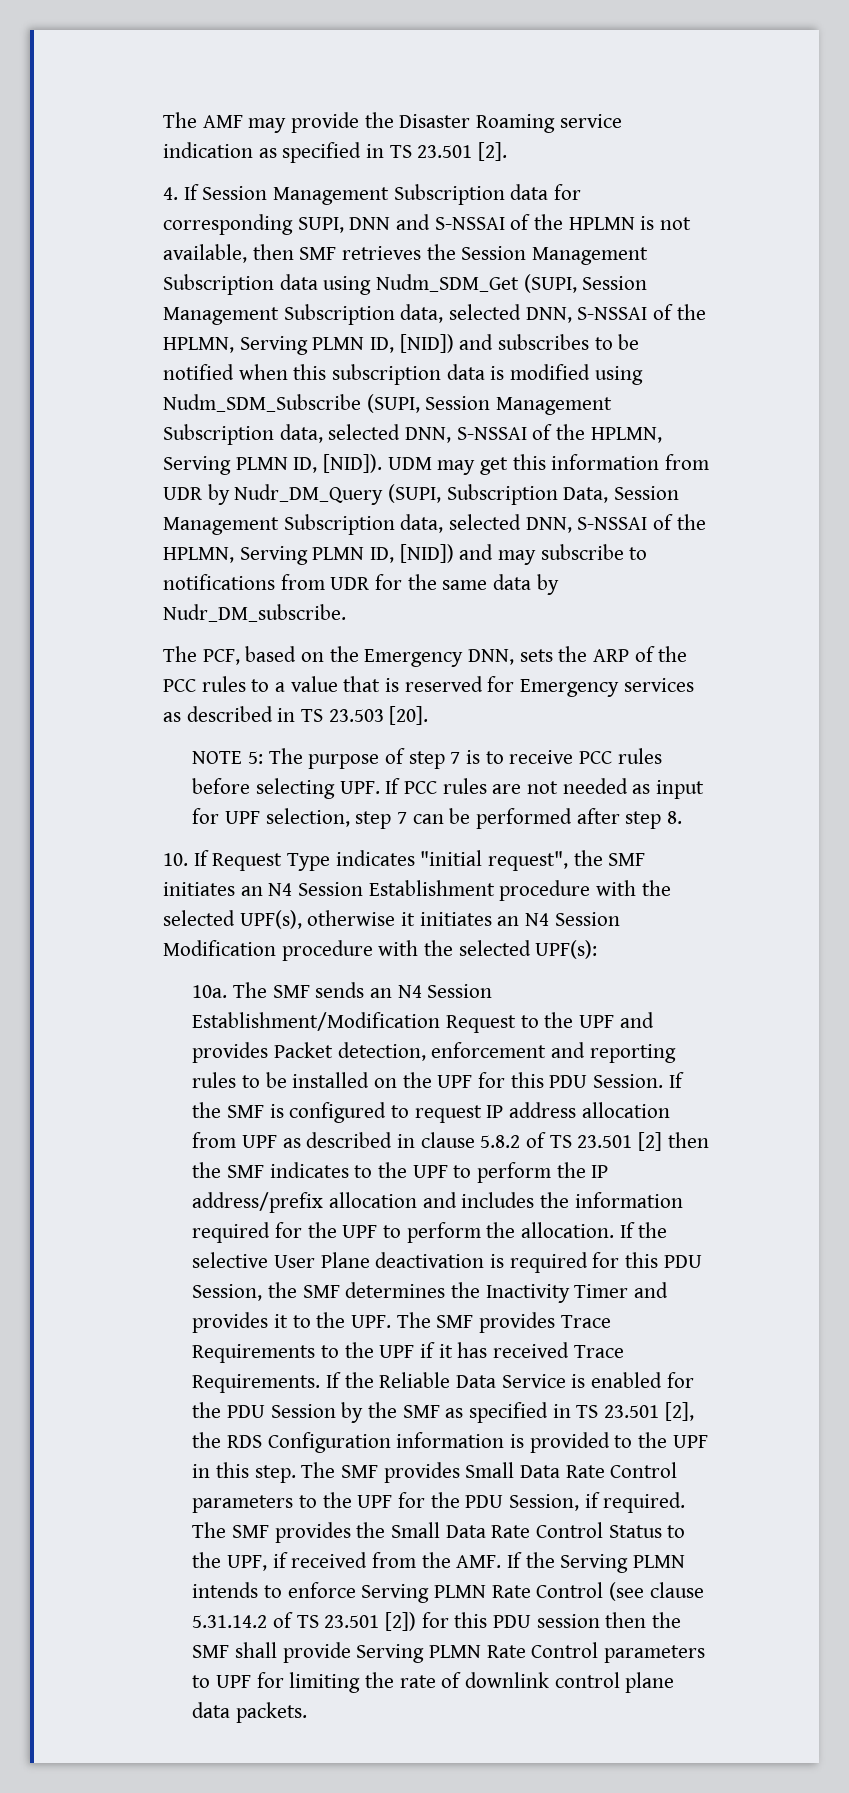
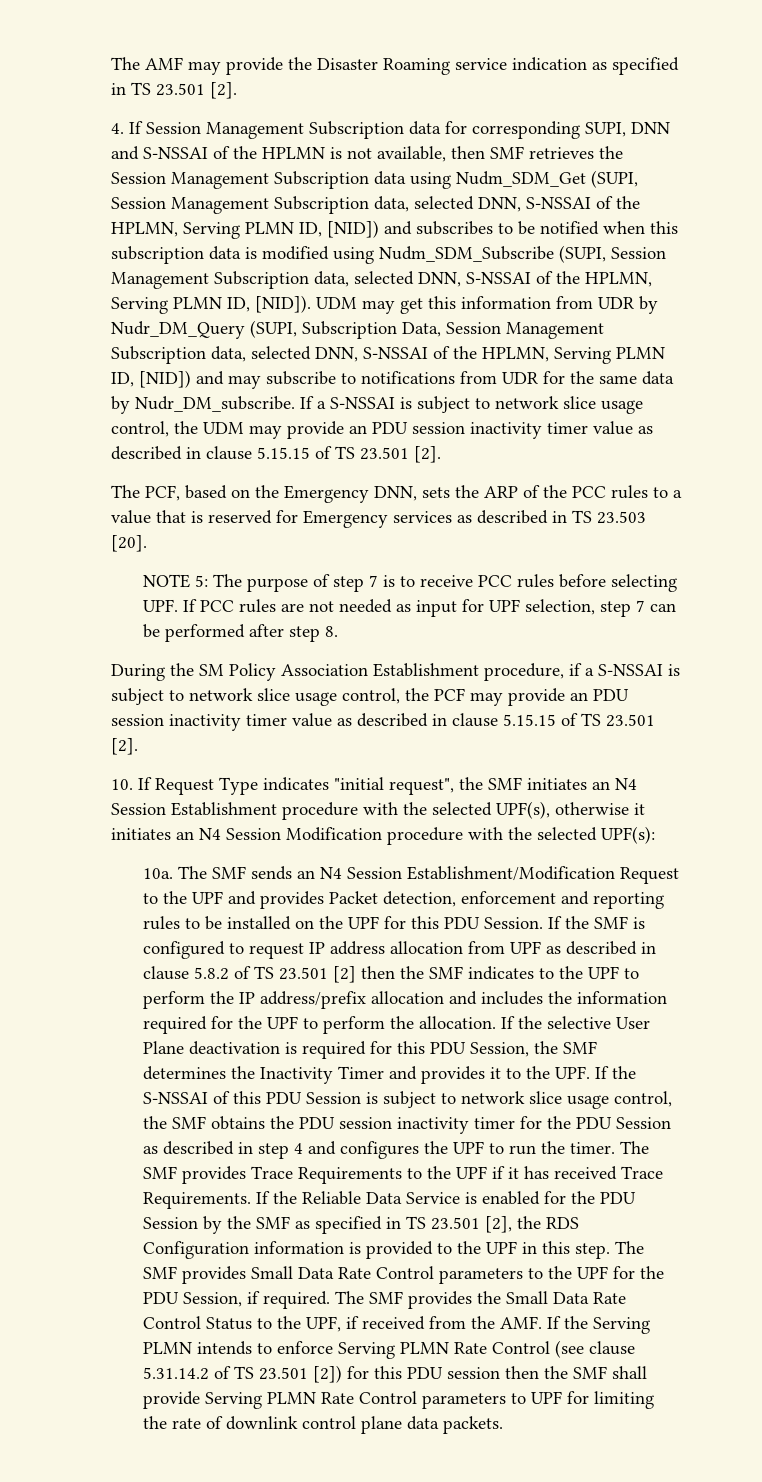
(347, 613) none -> [300,396,644,414] [111,421,654,439] [111,446,442,463] If a S-NSSAI is subject to network slice usage control, the UDM may provide an PDU session inactivity timer value as described in clause 5.15.15 of TS 23.501 [2].
(682, 817) none -> [111,663,681,681] [111,688,630,706] [111,713,656,731] [111,738,139,755] // During the SM Policy Association Establishment procedure, if a S-NSSAI is subject to network slice usage control, the PCF may provide an PDU session inactivity timer value as described in clause 5.15.15 of TS 23.501 [2].
(391, 1321) none -> [595,1066,637,1079] [143,1091,673,1109] [143,1116,672,1134] [143,1141,616,1159] If the S-NSSAI of this PDU Session is subject to network slice usage control, the SMF obtains the PDU session inactivity timer for the PDU Session as described in step 4 and configures the UPF to run the timer.

